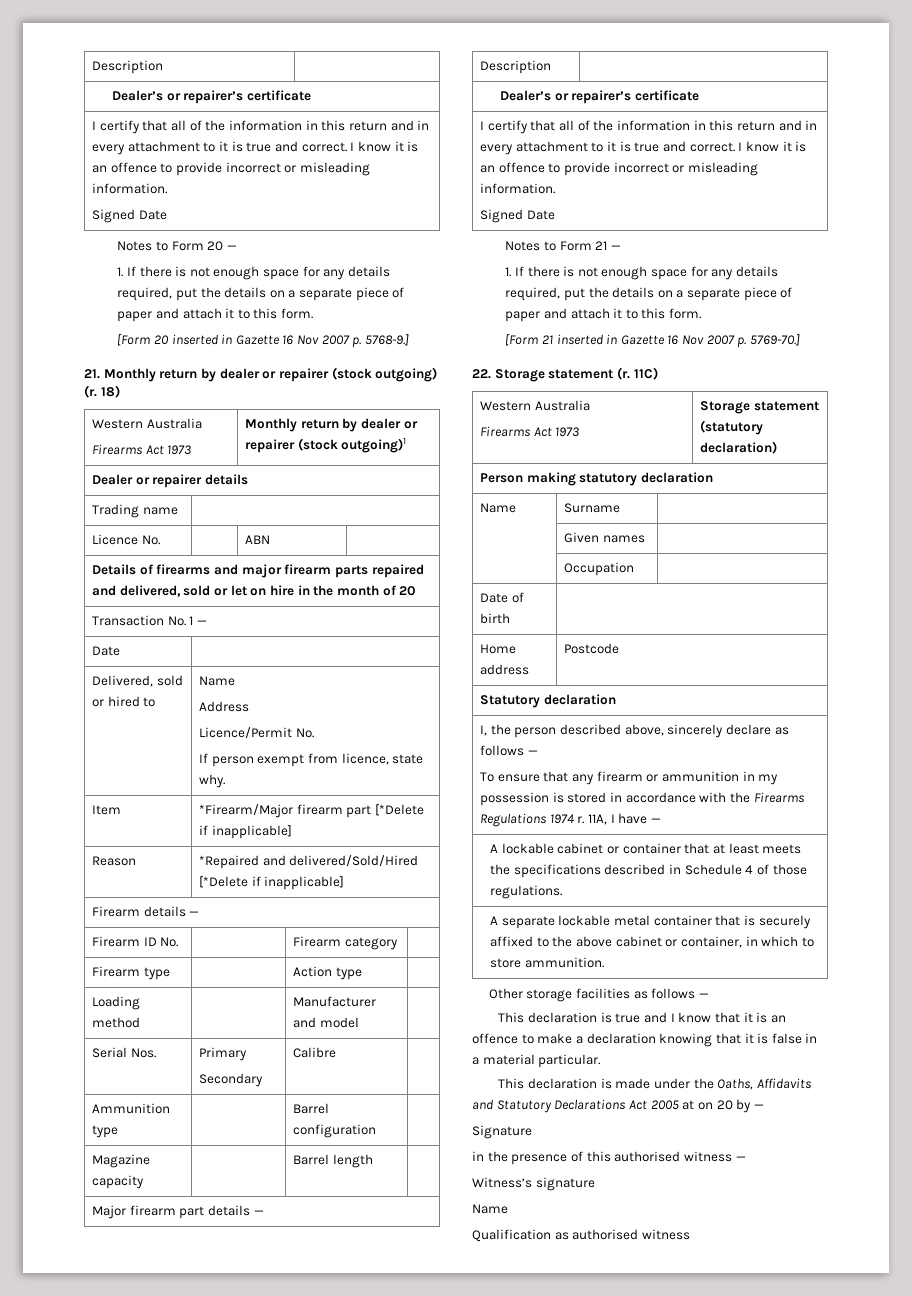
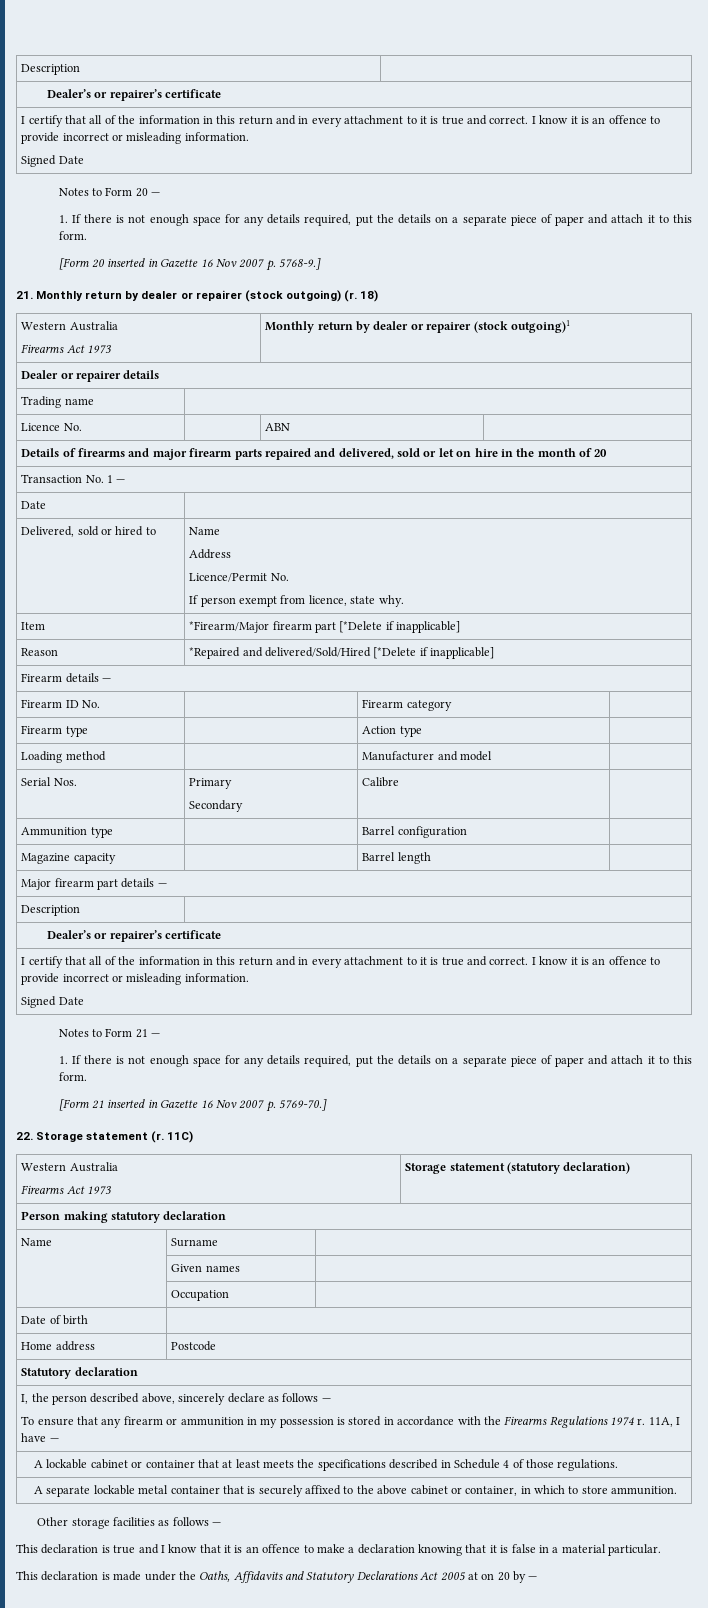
[472,1125,532,1139] [472,1151,746,1165] [472,1177,595,1191] [472,1204,508,1214] [472,1229,690,1242] // Signature // in the presence of this authorised witness — // Witness’s signature // Name // Qualification as authorised witness -> (538, 1578) none

